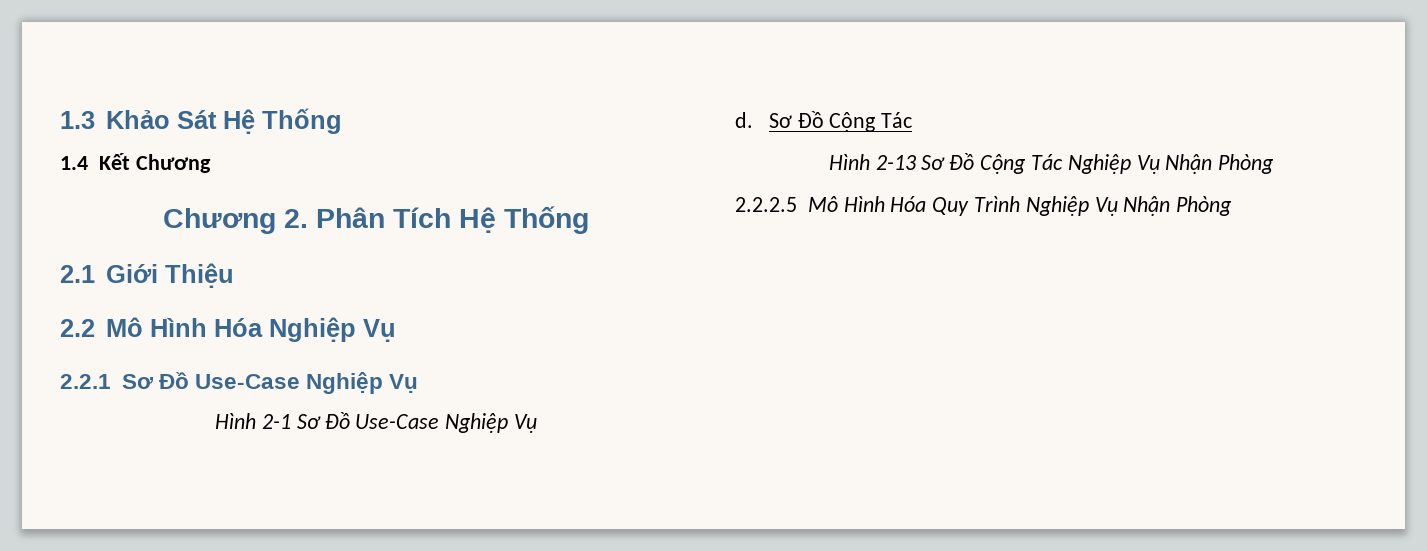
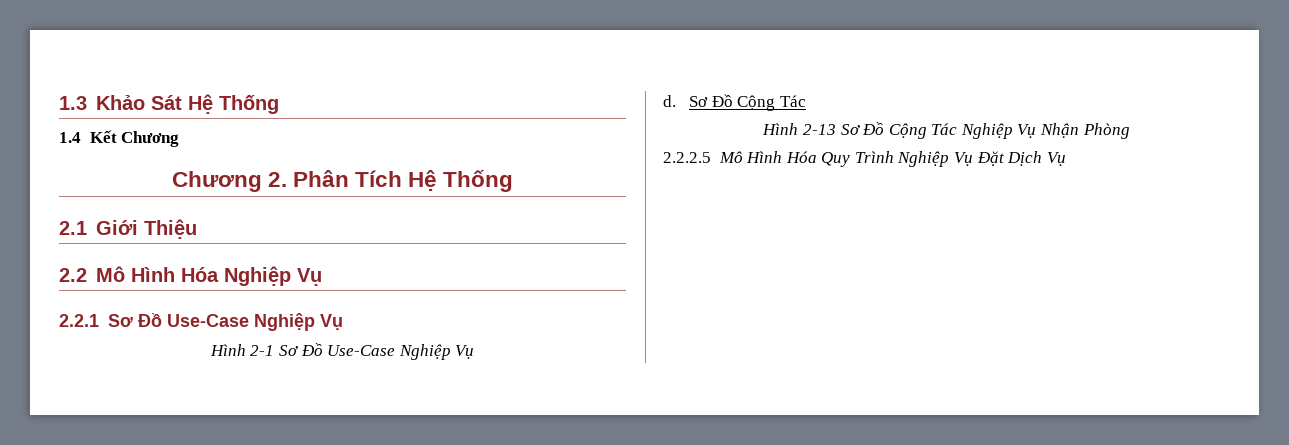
[1123,196,1233,216] Nhận Phòng -> [976,151,1066,166] Đặt Dịch Vụ

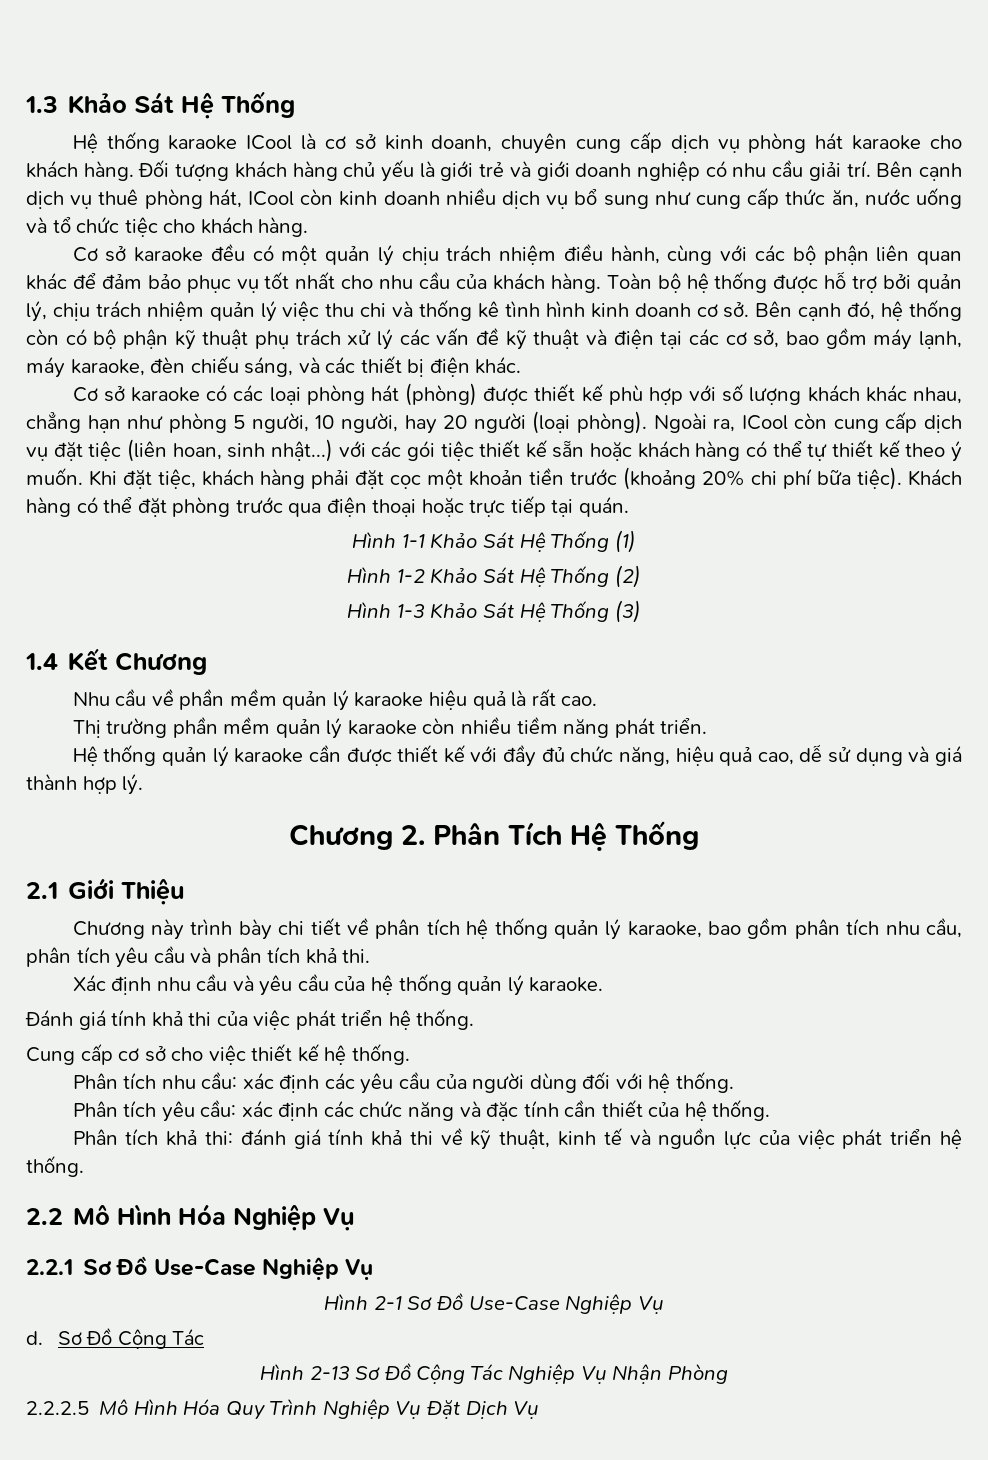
[59,130,180,147] 1.4 Kết Chương -> [72,131,962,154] [26,159,962,182] [26,187,963,209] [26,216,309,237] [72,243,962,266] [26,271,962,293] [26,299,962,322] [26,327,962,350] [26,355,522,378] [72,383,963,406] [26,411,962,434] [26,439,963,462] [26,467,962,490] [26,495,629,517] [352,530,636,553] [347,565,641,588] [347,600,641,623] [25,648,208,675] [72,688,598,711] [72,716,708,739] [72,744,963,767] [26,773,144,795] Hệ thống karaoke ICool là cơ sở kinh doanh, chuyên cung cấp dịch vụ phòng hát karaoke cho khách hàng. Đối tượng khách hàng chủ yếu là giới trẻ và giới doanh nghiệp có nhu cầu giải trí. Bên cạnh dịch vụ thuê phòng hát, ICool còn kinh doanh nhiều dịch vụ bổ sung như cung cấp thức ăn, nước uống và tổ chức tiệc cho khách hàng. // Cơ sở karaoke đều có một quản lý chịu trách nhiệm điều hành, cùng với các bộ phận liên quan khác để đảm bảo phục vụ tốt nhất cho nhu cầu của khách hàng. Toàn bộ hệ thống được hỗ trợ bởi quản lý, chịu trách nhiệm quản lý việc thu chi và thống kê tình hình kinh doanh cơ sở. Bên cạnh đó, hệ thống còn có bộ phận kỹ thuật phụ trách xử lý các vấn đề kỹ thuật và điện tại các cơ sở, bao gồm máy lạnh, máy karaoke, đèn chiếu sáng, và các thiết bị điện khác. // Cơ sở karaoke có các loại phòng hát (phòng) được thiết kế phù hợp với số lượng khách khác nhau, chẳng hạn như phòng 5 người, 10 người, hay 20 người (loại phòng). Ngoài ra, ICool còn cung cấp dịch vụ đặt tiệc (liên hoan, sinh nhật...) với các gói tiệc thiết kế sẵn hoặc khách hàng có thể tự thiết kế theo ý muốn. Khi đặt tiệc, khách hàng phải đặt cọc một khoản tiền trước (khoảng 20% chi phí bữa tiệc). Khách hàng có thể đặt phòng trước qua điện thoại hoặc trực tiếp tại quán. // Hình 1-1 Khảo Sát Hệ Thống (1) // Hình 1-2 Khảo Sát Hệ Thống (2) // Hình 1-3 Khảo Sát Hệ Thống (3) // 1.4 Kết Chương // Nhu cầu về phần mềm quản lý karaoke hiệu quả là rất cao. // Thị trường phần mềm quản lý karaoke còn nhiều tiềm năng phát triển. // Hệ thống quản lý karaoke cần được thiết kế với đầy đủ chức năng, hiệu quả cao, dễ sử dụng và giá thành hợp lý.
(197, 229) none -> [72,917,963,940] [26,945,371,968] [72,973,604,996] [25,1008,475,1030] [26,1043,410,1065] [72,1071,734,1094] [72,1099,771,1122] [72,1127,963,1150] [26,1155,84,1177] // Chương này trình bày chi tiết về phân tích hệ thống quản lý karaoke, bao gồm phân tích nhu cầu, phân tích yêu cầu và phân tích khả thi. // Xác định nhu cầu và yêu cầu của hệ thống quản lý karaoke. // Đánh giá tính khả thi của việc phát triển hệ thống. // Cung cấp cơ sở cho việc thiết kế hệ thống. // Phân tích nhu cầu: xác định các yêu cầu của người dùng đối với hệ thống. // Phân tích yêu cầu: xác định các chức năng và đặc tính cần thiết của hệ thống. // Phân tích khả thi: đánh giá tính khả thi về kỹ thuật, kinh tế và nguồn lực của việc phát triển hệ thống.

